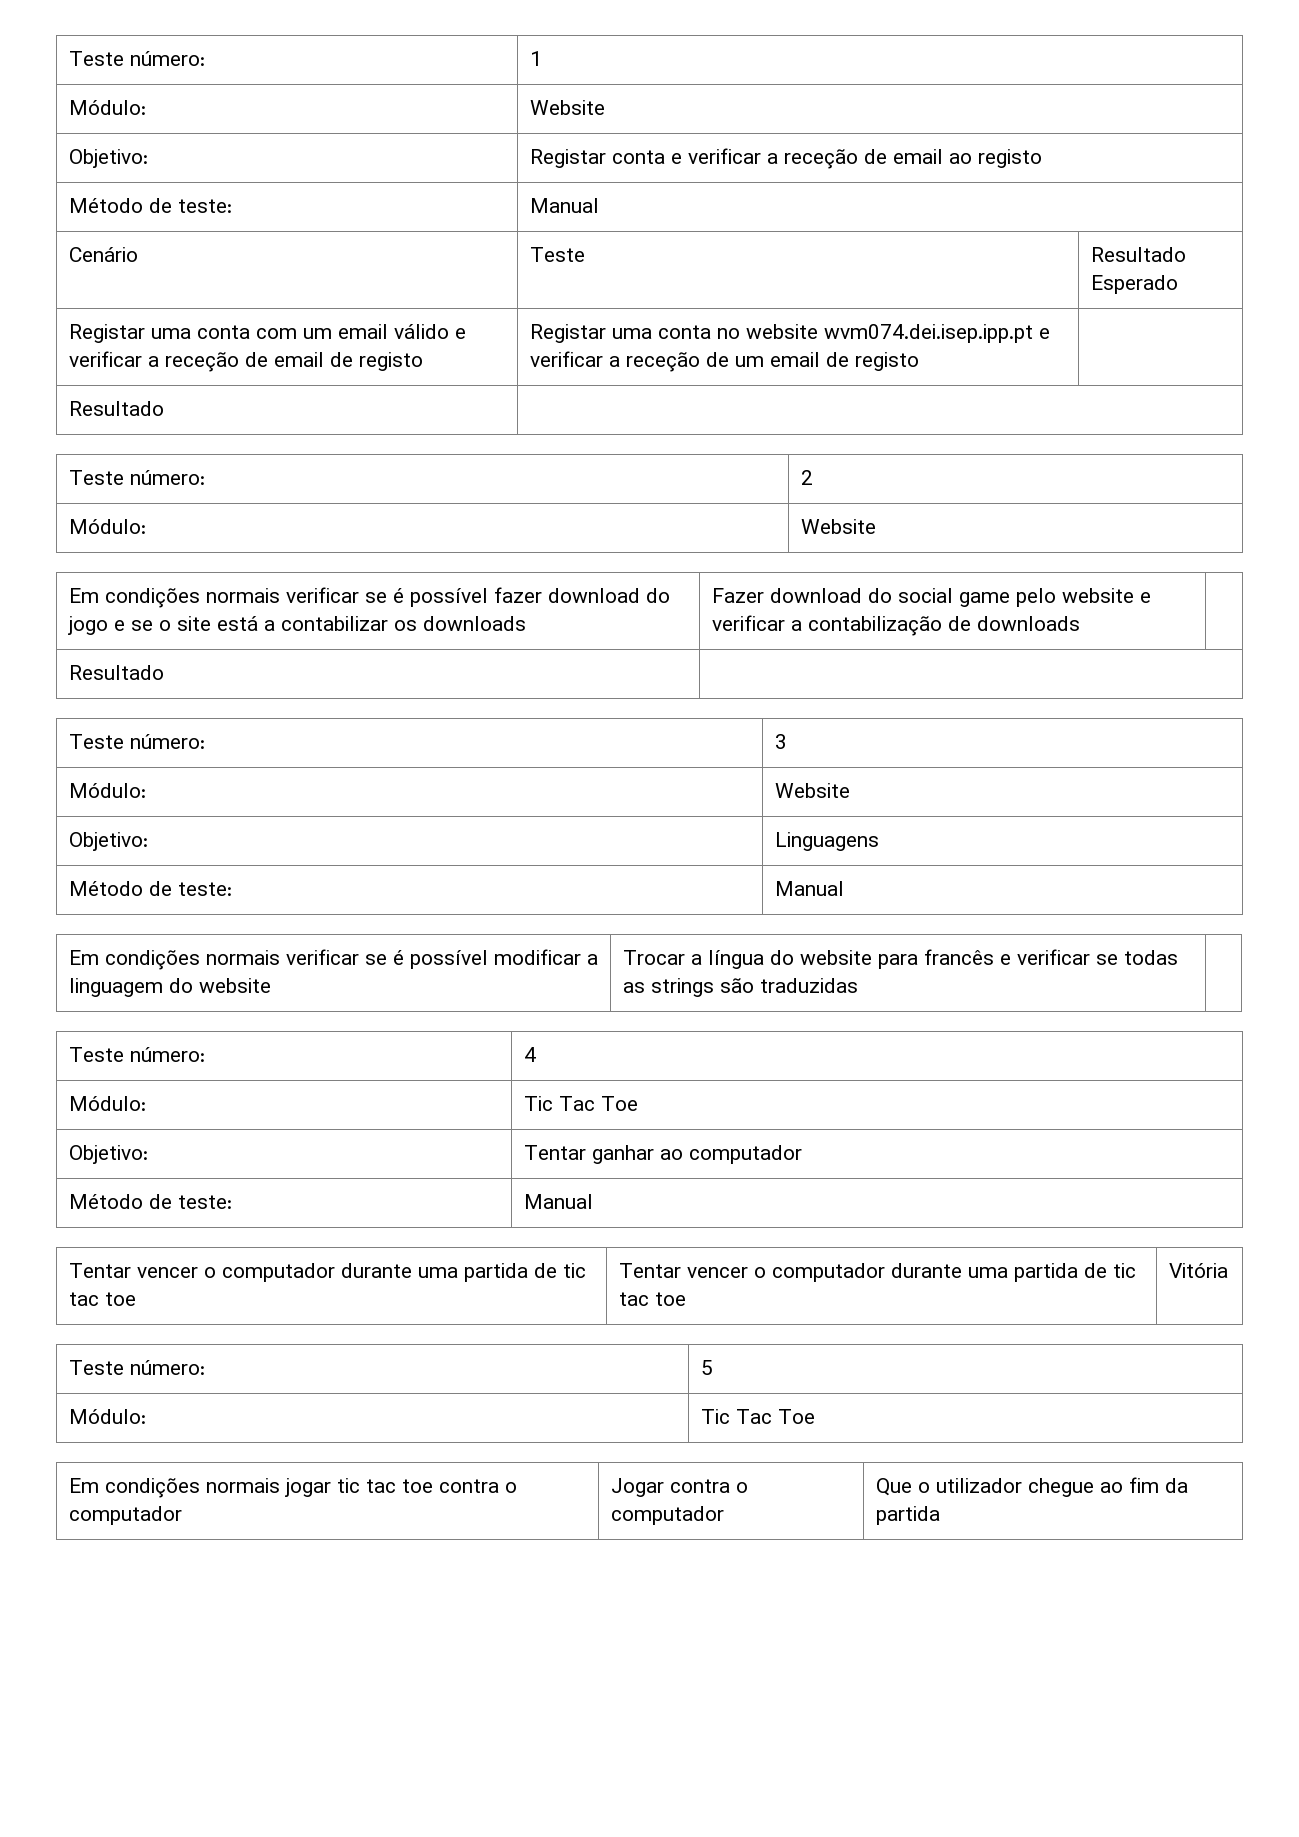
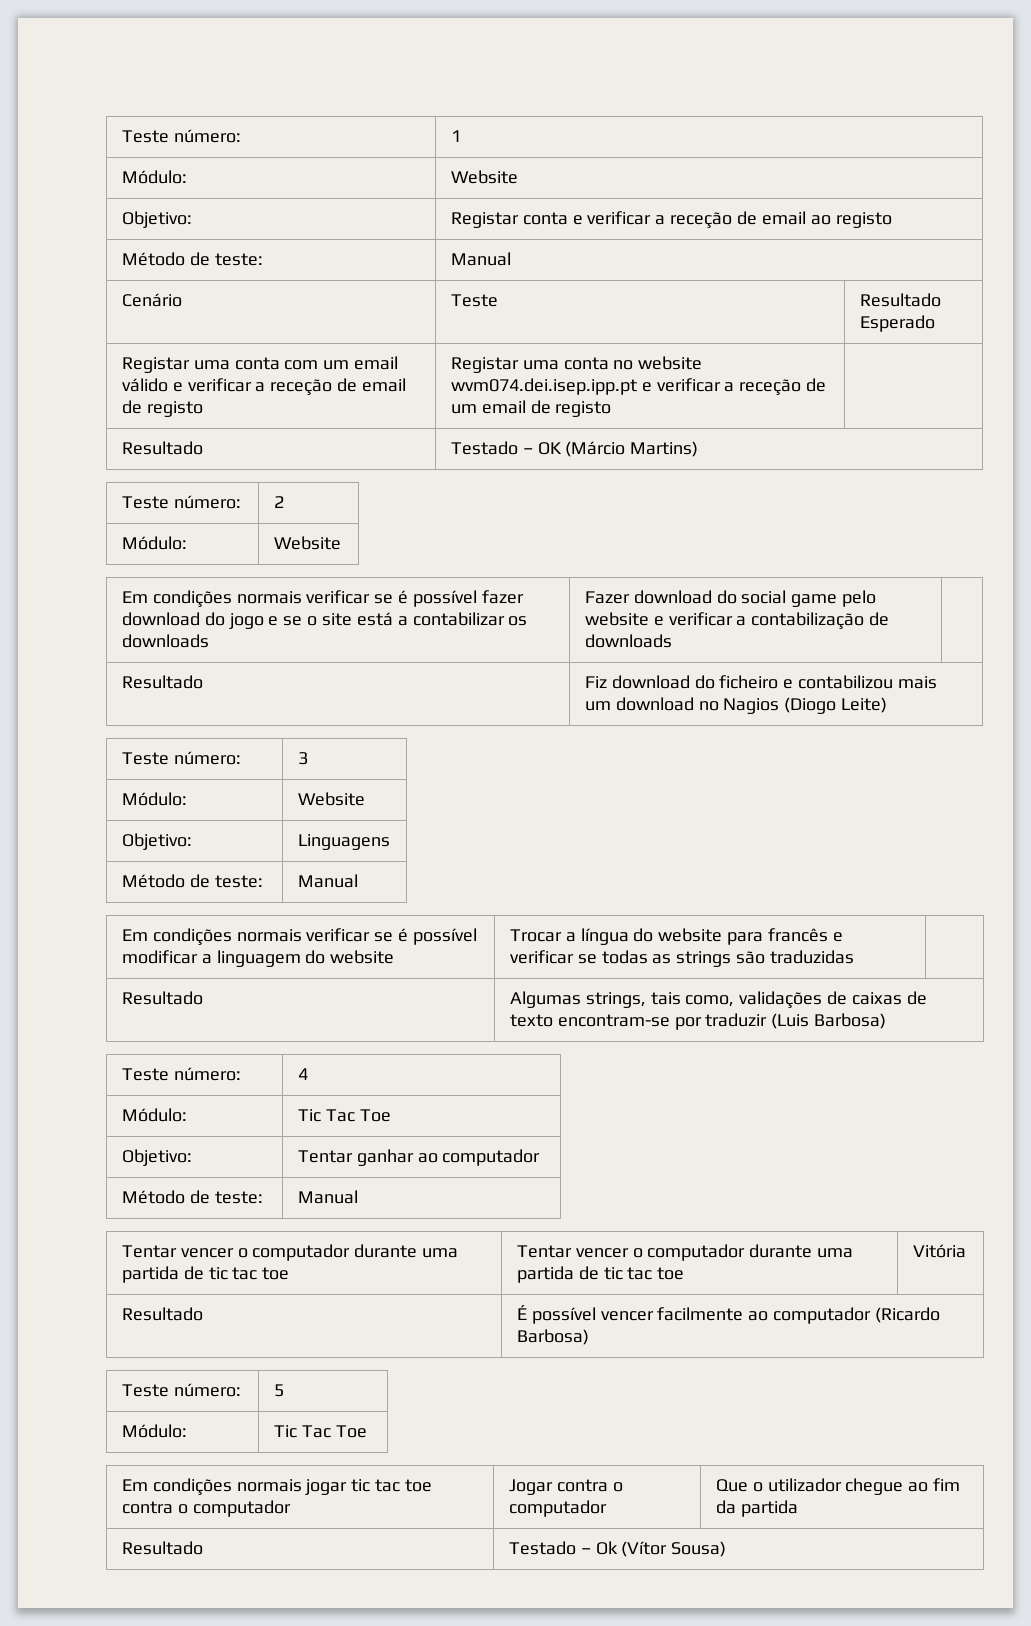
(164, 408) none -> [450,441,699,457] Testado – OK (Márcio Martins)
(164, 672) none -> [584,675,937,689] [584,697,888,714] Fiz download do ficheiro e contabilizou mais um download no Nagios (Diogo Leite)
(858, 985) none -> [121,991,203,1005] [509,991,927,1008] [509,1013,887,1030] // Resultado | Algumas strings, tais como, validações de caixas de texto encontram-se por traduzir (Luis Barbosa)
(1228, 1270) none -> [121,1307,203,1321] [516,1305,940,1324] [516,1329,589,1345] // Resultado | É possível vencer facilmente ao computador (Ricardo Barbosa)
(940, 1515) none -> [121,1541,203,1555] [508,1541,727,1557] // Resultado | Testado – Ok (Vítor Sousa)

